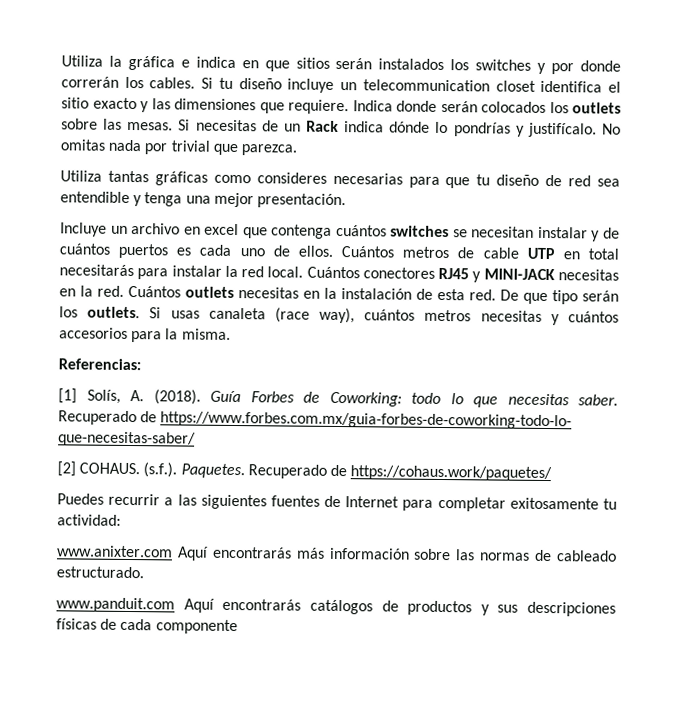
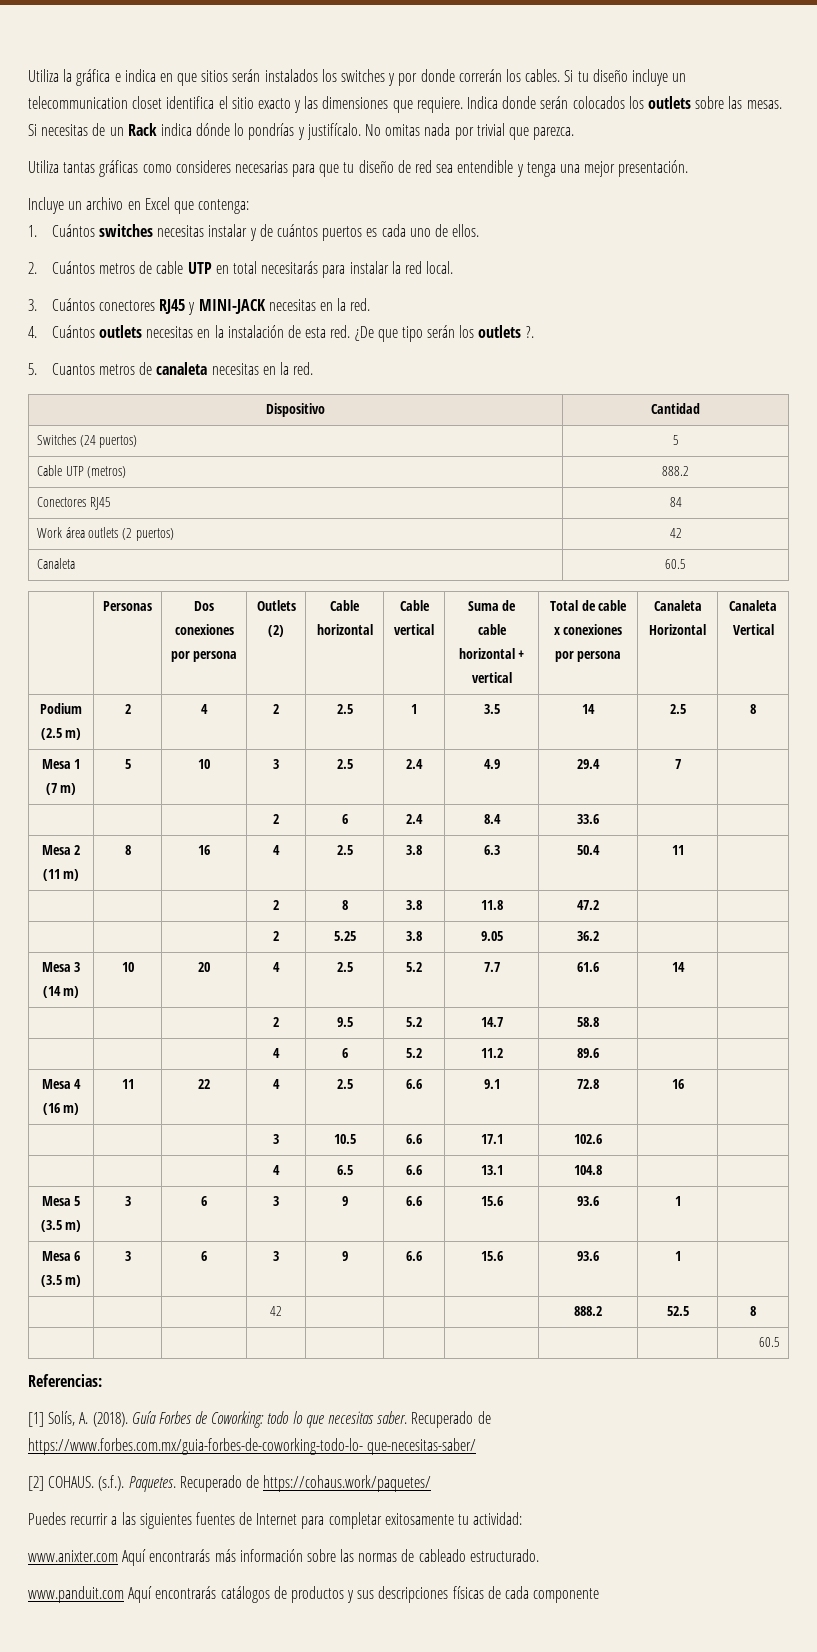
[204,223,535,239] excel que contenga cuántos switches se necesitan -> [144,197,250,214] [28,224,205,237] Excel que contenga: // 1. Cuántos switches necesitas
(334, 251) none -> [28,262,37,274] // 2.
(304, 272) none -> [28,299,37,311] // 3.
(124, 291) none -> [28,326,37,338] // 4.
[500,289,519,301] De -> [354,326,374,341] ¿De
[87,306,619,326] [59,327,231,343] outlets. Si usas canaleta (race way), cuántos metros necesitas y cuántos accesorios para la misma. -> [478,325,534,338] [28,362,314,375] [266,403,325,417] [651,403,700,414] [36,434,138,448] [672,435,679,445] [36,465,127,478] [662,466,689,476] [36,497,111,510] [669,497,682,507] [36,527,174,541] [669,528,682,538] [36,558,75,569] [665,559,686,569] [103,601,152,611] [194,601,214,611] [174,624,234,635] [170,651,238,662] [256,600,296,611] [268,625,284,637] [330,600,360,611] [316,624,373,635] [399,600,430,611] [394,624,434,635] [467,600,517,611] [477,624,507,635] [458,648,525,659] [471,672,512,683] [549,600,628,611] [553,624,623,635] [554,651,622,662] [653,600,702,611] [649,624,706,635] [729,600,777,611] [732,624,774,635] [40,703,82,714] [40,728,82,740] [124,704,131,714] [201,704,208,714] [273,704,279,714] [336,704,353,714] [411,704,417,714] [483,704,500,714] [582,704,595,714] [669,704,686,714] [750,704,756,714] [41,759,81,769] [45,783,77,795] [124,759,131,769] [198,759,210,769] [273,759,279,769] [336,759,353,769] [406,759,423,769] [483,759,500,769] [577,759,600,769] [674,759,681,769] [273,814,279,824] [341,814,348,824] [406,814,423,824] [483,814,501,824] [577,814,599,824] [41,845,81,855] [42,869,80,881] [124,845,131,855] [198,845,210,855] [273,845,280,855] [336,845,353,855] [406,845,422,855] [483,845,500,855] [577,845,600,855] [671,845,684,855] [273,900,279,910] [341,900,348,910] [406,900,422,910] [480,900,503,910] [577,900,599,910] [273,931,279,941] [333,931,356,941] [406,931,422,941] [480,931,503,941] [577,931,599,941] [41,962,81,972] [42,986,80,998] [121,962,134,972] [198,962,210,972] [273,962,280,972] [336,962,353,972] [406,962,422,972] [483,962,500,972] [577,962,599,972] [671,962,685,972] [273,1017,279,1027] [336,1017,353,1027] [406,1017,422,1027] [480,1017,503,1027] [577,1017,599,1027] [273,1048,280,1058] [341,1048,348,1058] [406,1048,422,1058] [480,1048,503,1058] [577,1048,599,1058] [41,1079,82,1089] [42,1103,80,1115] [121,1079,134,1089] [198,1079,210,1089] [273,1079,280,1089] [336,1079,353,1089] [406,1079,422,1089] [483,1079,500,1089] [577,1079,599,1089] [671,1079,684,1089] [273,1134,279,1144] [333,1134,356,1144] [406,1134,422,1144] [480,1134,503,1144] [574,1134,602,1144] [273,1165,280,1175] [336,1165,353,1175] [406,1165,422,1175] [480,1165,503,1175] [574,1165,602,1175] [41,1196,81,1206] [40,1220,82,1232] [124,1196,131,1206] [201,1196,207,1206] [273,1196,279,1206] [341,1196,348,1206] [406,1196,422,1206] [480,1196,503,1206] [577,1196,599,1206] [674,1196,681,1206] [41,1251,81,1261] [40,1275,82,1287] [124,1251,131,1261] [201,1251,207,1261] [273,1251,279,1261] [341,1251,348,1261] [406,1251,422,1261] [480,1251,503,1261] [577,1251,599,1261] [674,1251,681,1261] [270,1306,282,1316] [574,1306,602,1316] [666,1306,689,1316] [750,1306,756,1316] [759,1337,781,1347] outlets ?. // 5. Cuantos metros de canaleta necesitas en la red. // Dispositivo | Cantidad // Switches (24 puertos) | 5 // Cable UTP (metros) | 888.2 // Conectores RJ45 | 84 // Work área outlets (2 puertos) | 42 // Canaleta | 60.5 // | Personas | Dos conexiones por persona | Outlets (2) | Cable horizontal | Cable vertical | Suma de cable horizontal + vertical | Total de cable x conexiones por persona | Canaleta Horizontal | Canaleta Vertical // Podium (2.5 m) | 2 | 4 | 2 | 2.5 | 1 | 3.5 | 14 | 2.5 | 8 // Mesa 1 (7 m) | 5 | 10 | 3 | 2.5 | 2.4 | 4.9 | 29.4 | 7 | // | | | 2 | 6 | 2.4 | 8.4 | 33.6 | | // Mesa 2 (11 m) | 8 | 16 | 4 | 2.5 | 3.8 | 6.3 | 50.4 | 11 | // | | | 2 | 8 | 3.8 | 11.8 | 47.2 | | // | | | 2 | 5.25 | 3.8 | 9.05 | 36.2 | | // Mesa 3 (14 m) | 10 | 20 | 4 | 2.5 | 5.2 | 7.7 | 61.6 | 14 | // | | | 2 | 9.5 | 5.2 | 14.7 | 58.8 | | // | | | 4 | 6 | 5.2 | 11.2 | 89.6 | | // Mesa 4 (16 m) | 11 | 22 | 4 | 2.5 | 6.6 | 9.1 | 72.8 | 16 | // | | | 3 | 10.5 | 6.6 | 17.1 | 102.6 | | // | | | 4 | 6.5 | 6.6 | 13.1 | 104.8 | | // Mesa 5 (3.5 m) | 3 | 6 | 3 | 9 | 6.6 | 15.6 | 93.6 | 1 | // Mesa 6 (3.5 m) | 3 | 6 | 3 | 9 | 6.6 | 15.6 | 93.6 | 1 | // | | | 42 | | | | 888.2 | 52.5 | 8 // | | | | | | | | | 60.5

